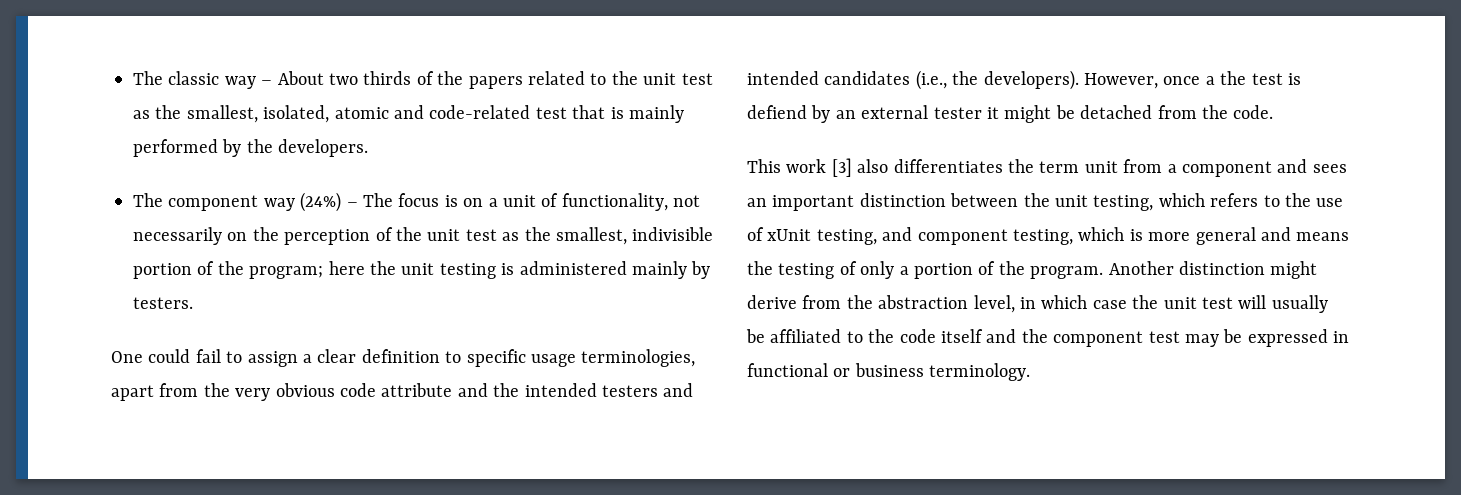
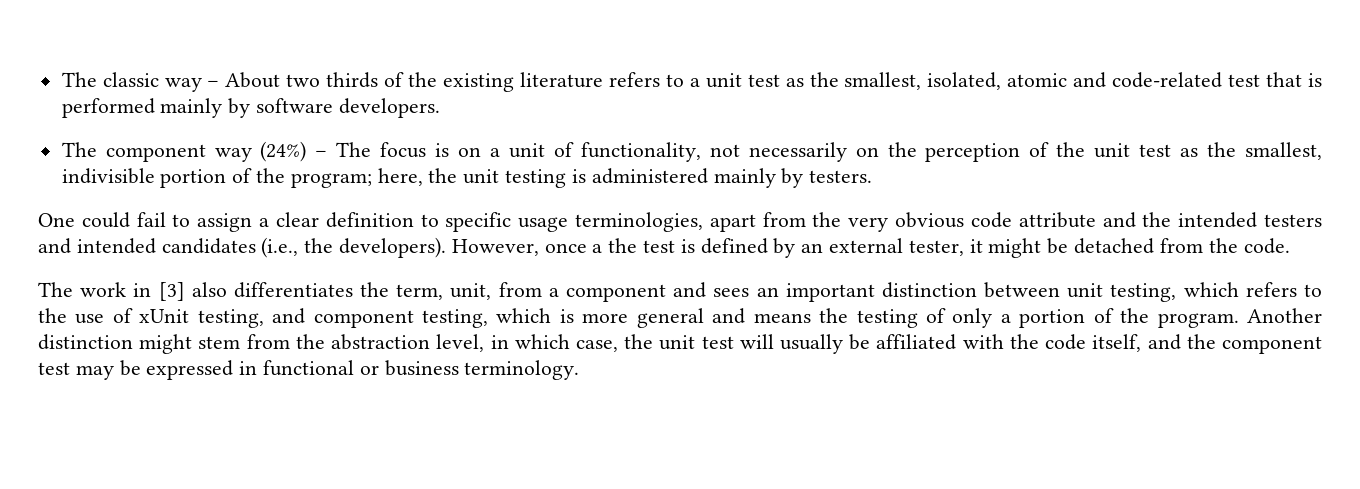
[468,71,638,89] papers related to the -> [443,72,700,92] existing literature refers to a
[628,105,684,123] [133,139,273,157] mainly performed by the -> [61,98,334,118] performed mainly by software
[328,261,365,275] here -> [377,168,423,186] here,
[747,105,807,119] defiend -> [700,238,768,254] defined
[933,107,982,119] tester -> [908,240,964,256] tester,
[747,159,827,173] This work -> [38,282,152,297] The work in
[1039,161,1118,173] term unit -> [396,283,492,300] term, unit,
[1023,193,1050,207] the -> (1061, 290) none
[747,295,797,309] derive -> [198,336,241,349] stem
[1092,300,1127,309] case -> [575,340,618,352] case,
[846,331,863,343] to -> [962,334,1004,349] with
[941,329,983,343] itself -> [1092,334,1142,352] itself,

